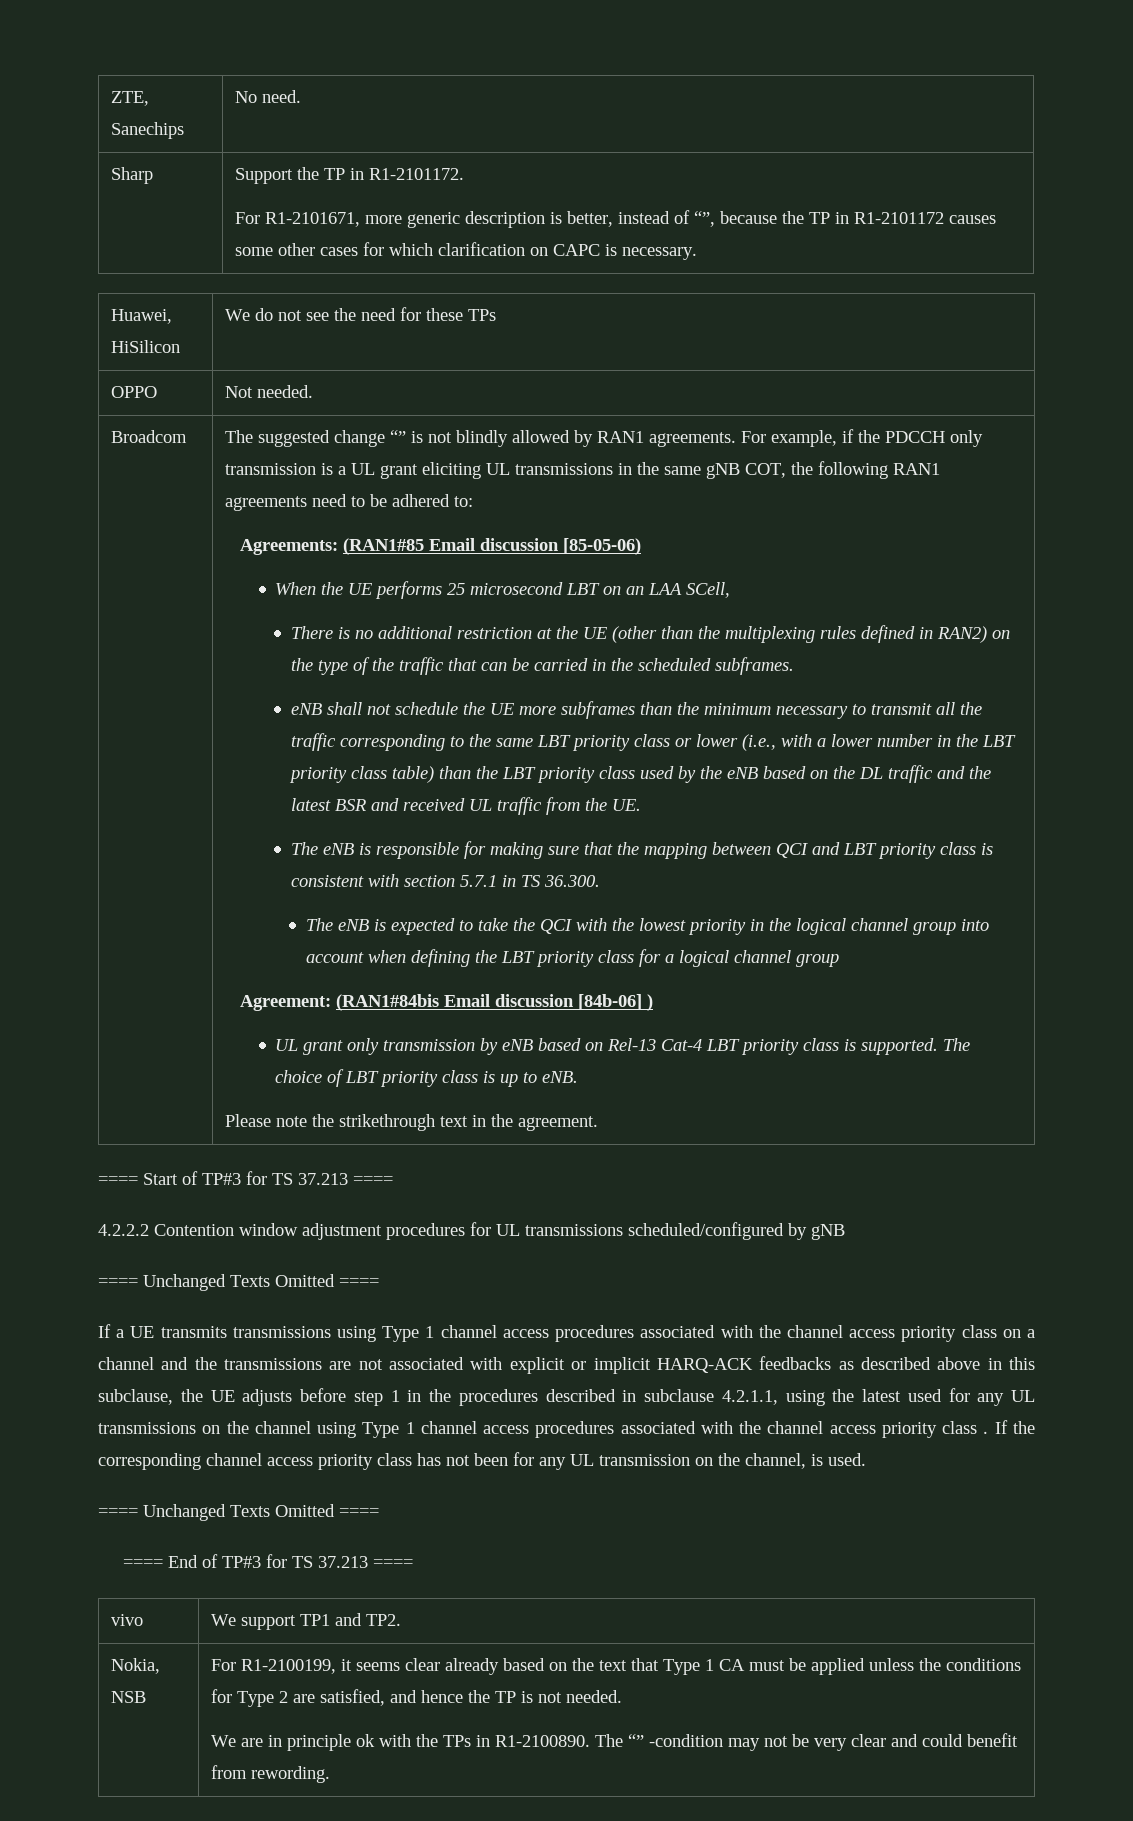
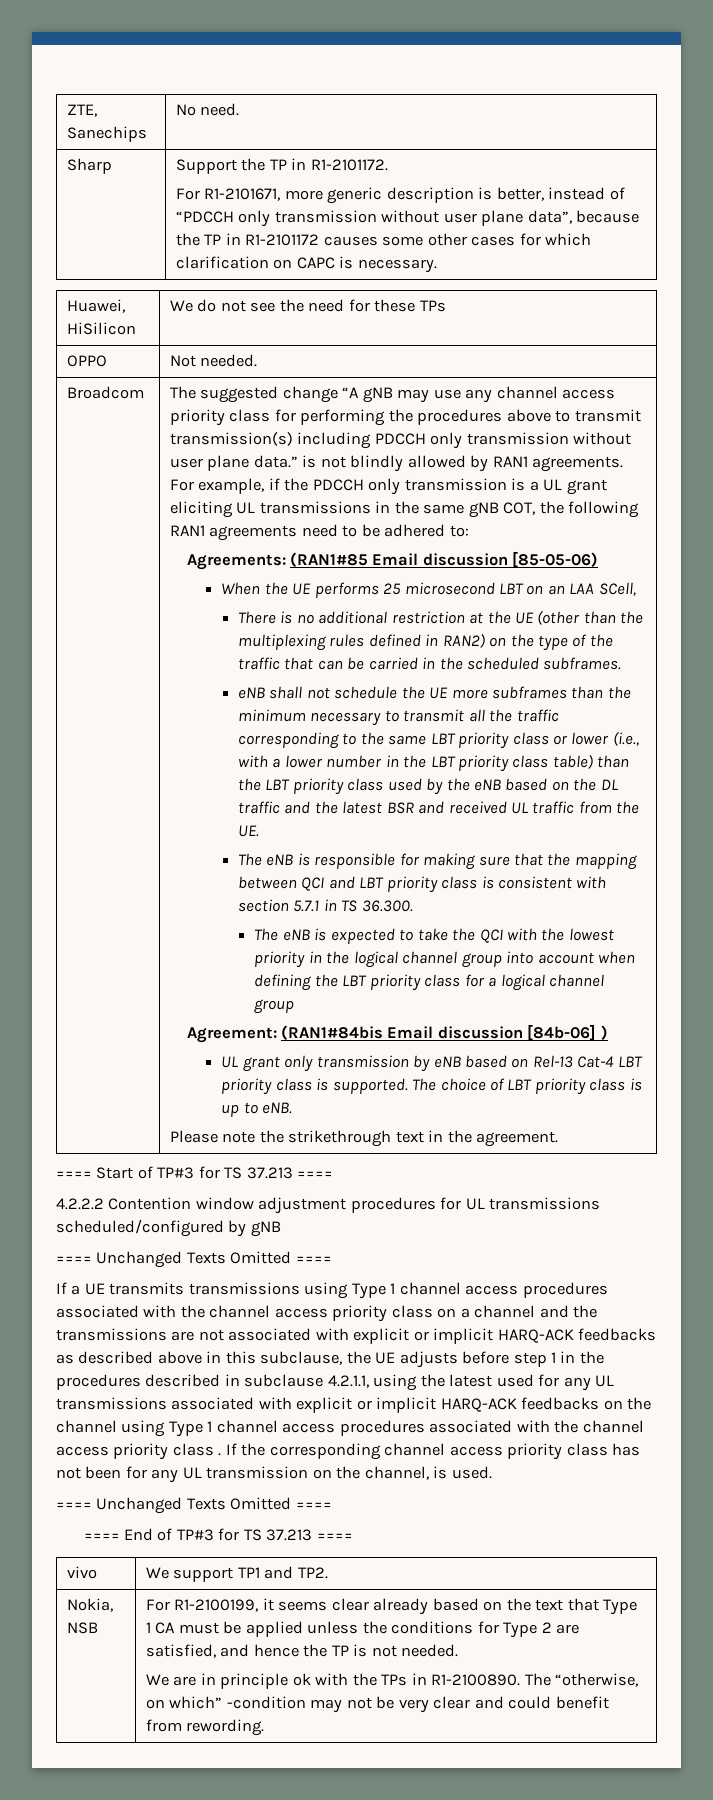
[693,211,715,227] “”, -> [176,210,572,227] “PDCCH only transmission without user plane data”,
[389,430,406,443] “” -> [342,386,616,403] [170,409,641,426] [170,432,632,449] [170,455,298,471] “A gNB may use any channel access priority class for performing the procedures above to transmit transmission(s) including PDCCH only transmission without user plane data.”
(196, 1428) none -> [171,1397,600,1413] associated with explicit or implicit HARQ-ACK feedbacks
[627,1734,644,1747] “” -> [555,1673,639,1687] [146,1696,223,1709] “otherwise, on which”

